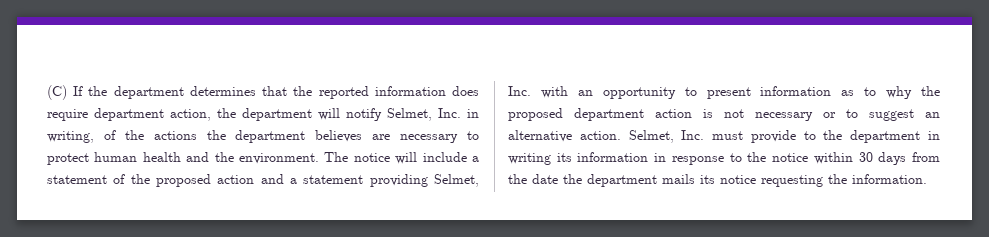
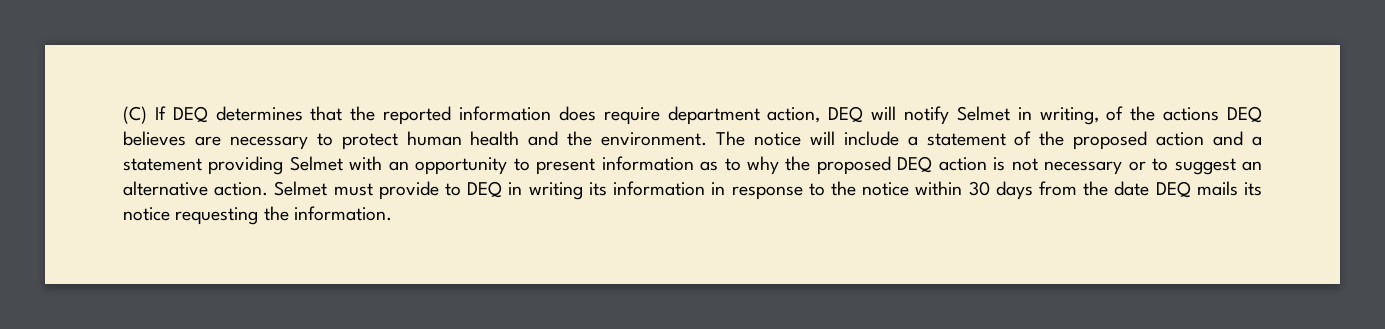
[88,86,184,99] the department -> [172,106,208,123] DEQ
[217,108,461,121] the department will notify Selmet, Inc. -> [828,106,1010,125] DEQ will notify Selmet
[206,130,306,143] the department -> [1227,106,1263,123] DEQ
[434,174,479,187] [508,86,531,96] Selmet, Inc. -> [289,156,343,171] Selmet
[574,108,644,121] department -> [897,156,933,173] DEQ
[628,130,705,143] Selmet, Inc. -> [274,181,328,196] Selmet
[823,130,921,143] the department -> [467,181,503,198] DEQ
[563,174,657,187] the department -> [1155,181,1191,198] DEQ

